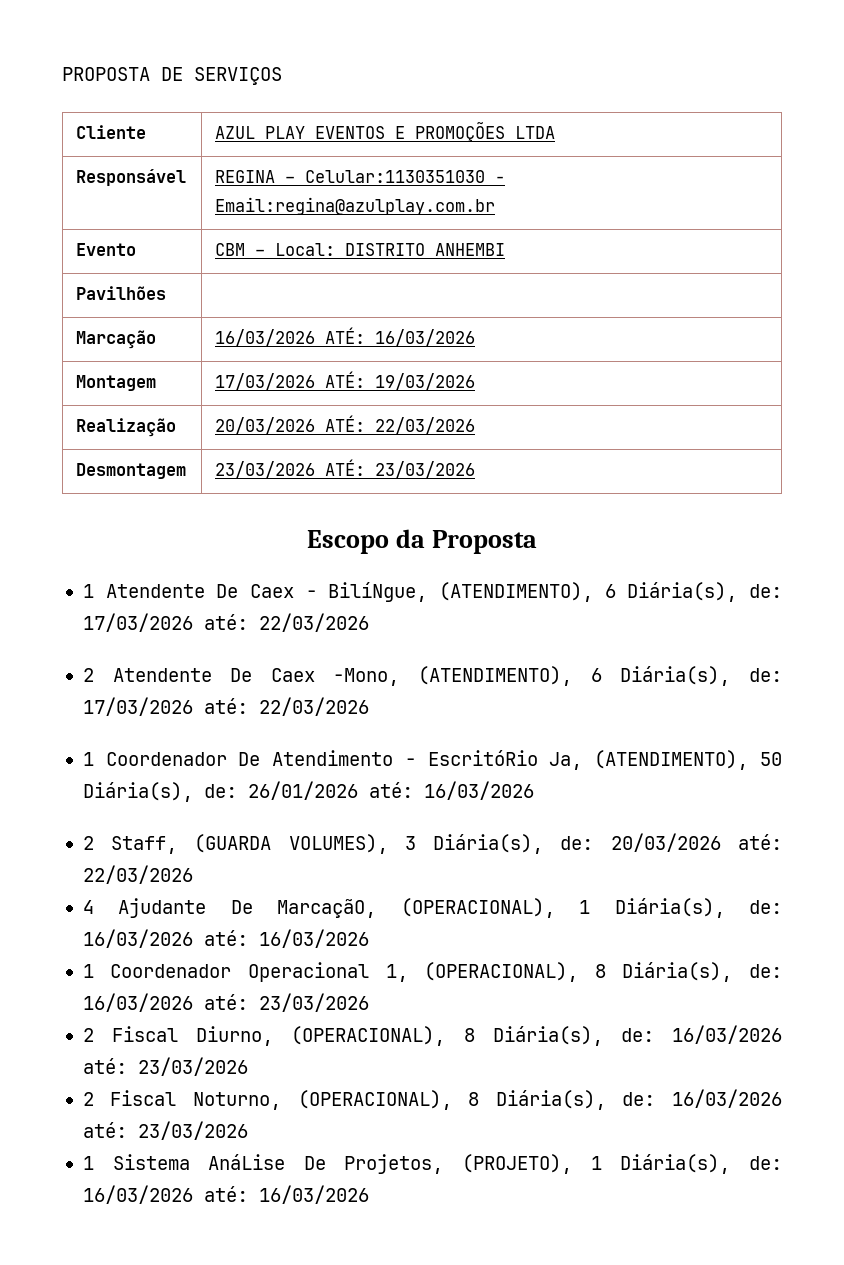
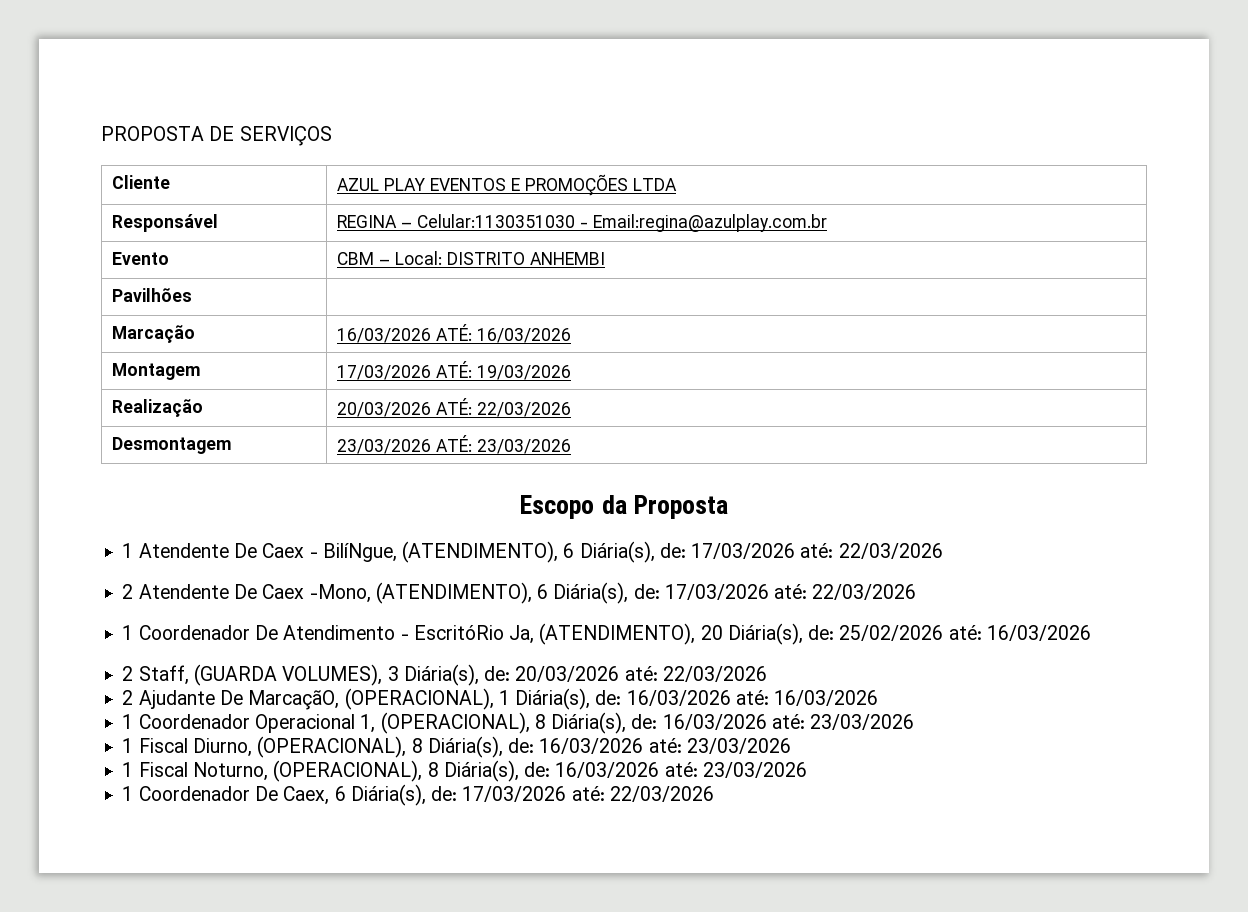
[760,752,782,766] [82,781,358,802] 50 Diária(s), de: 26/01/2026 -> [700,623,944,645] 20 Diária(s), de: 25/02/2026
[82,900,94,914] 4 -> [122,690,134,705] 2
[82,1028,94,1042] 2 -> [122,738,134,753] 1
[82,1092,94,1106] 2 -> [122,762,134,777] 1
[112,1154,783,1174] [82,1185,369,1204] Sistema AnáLise De Projetos, (PROJETO), 1 Diária(s), de: 16/03/2026 até: 16/03/2026 -> [138,784,714,806] Coordenador De Caex, 6 Diária(s), de: 17/03/2026 até: 22/03/2026

